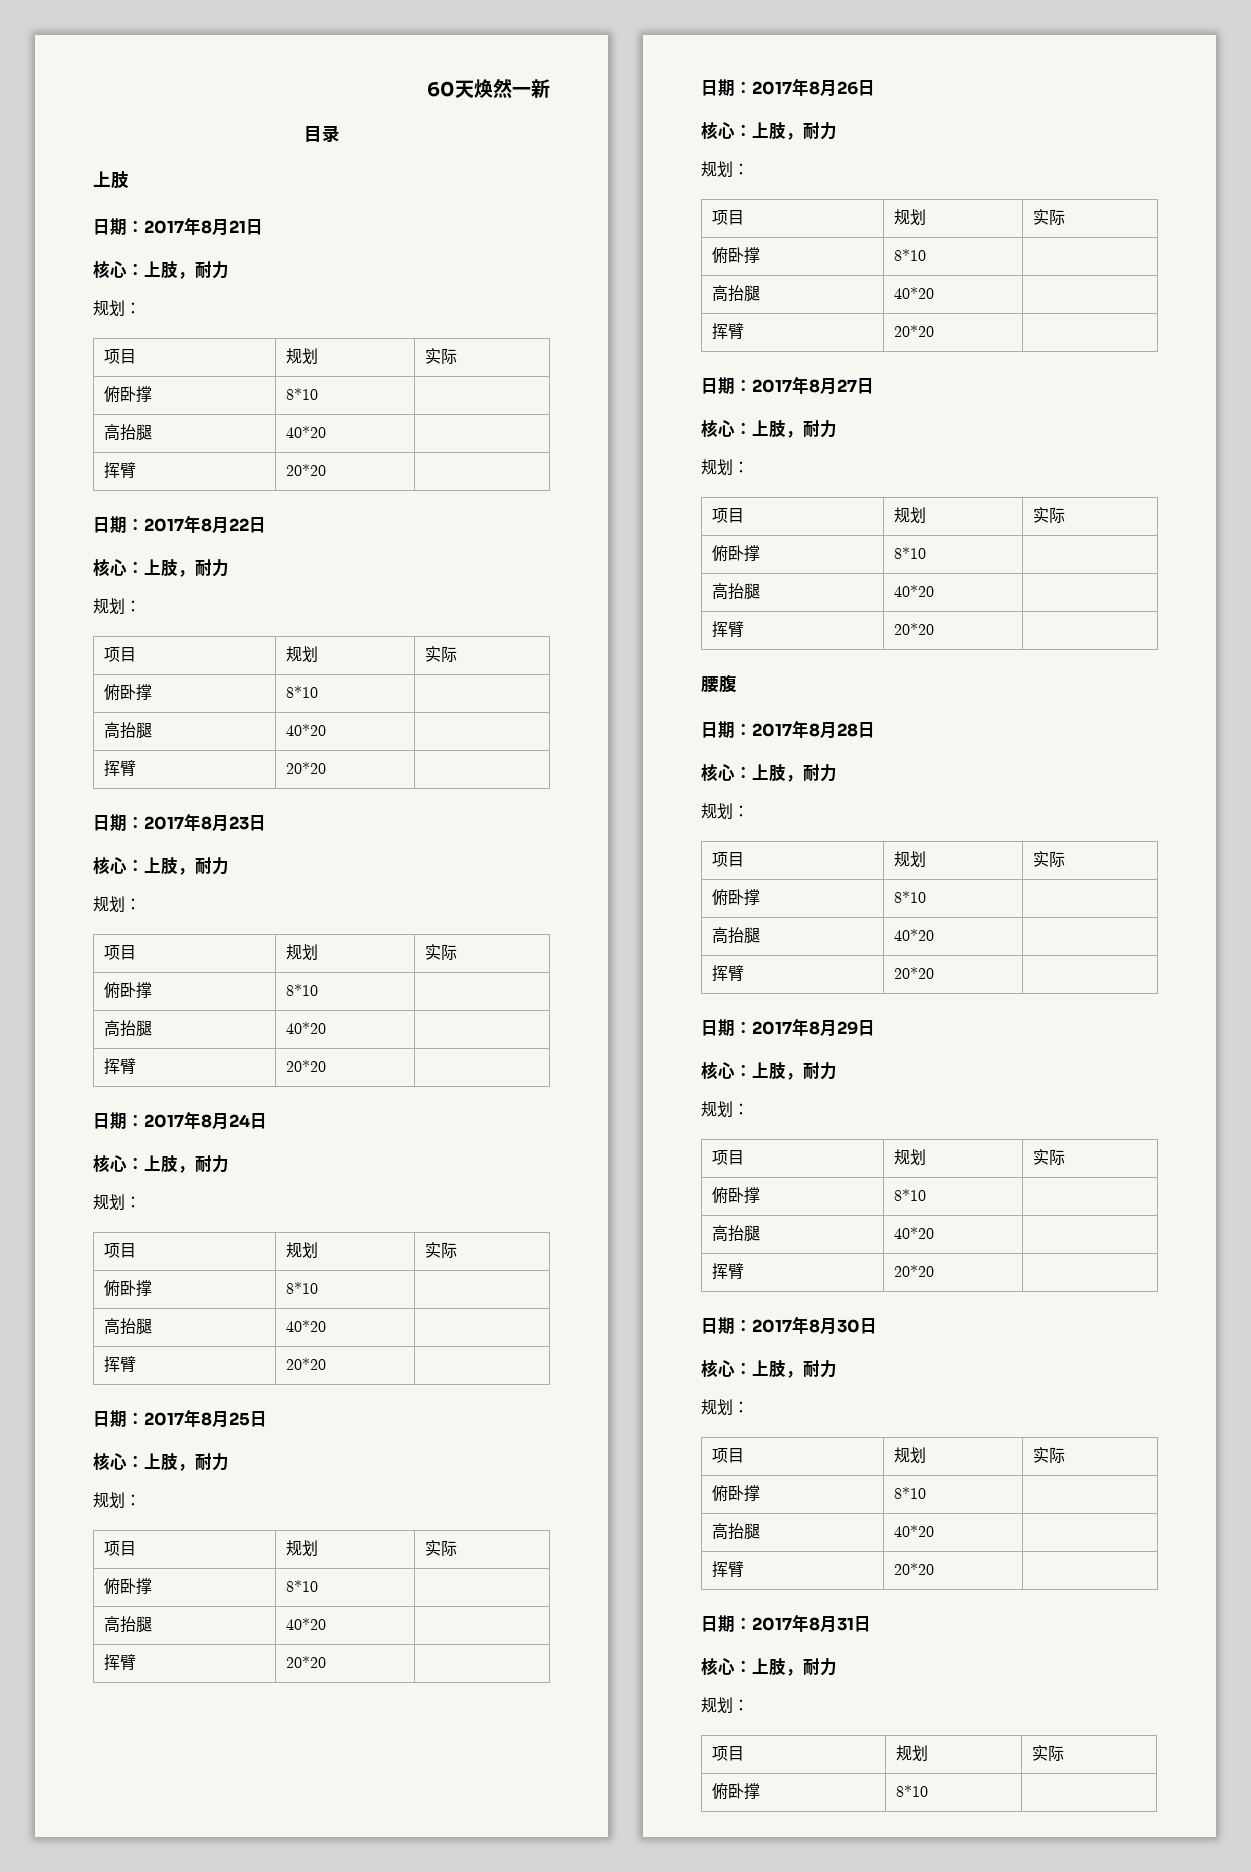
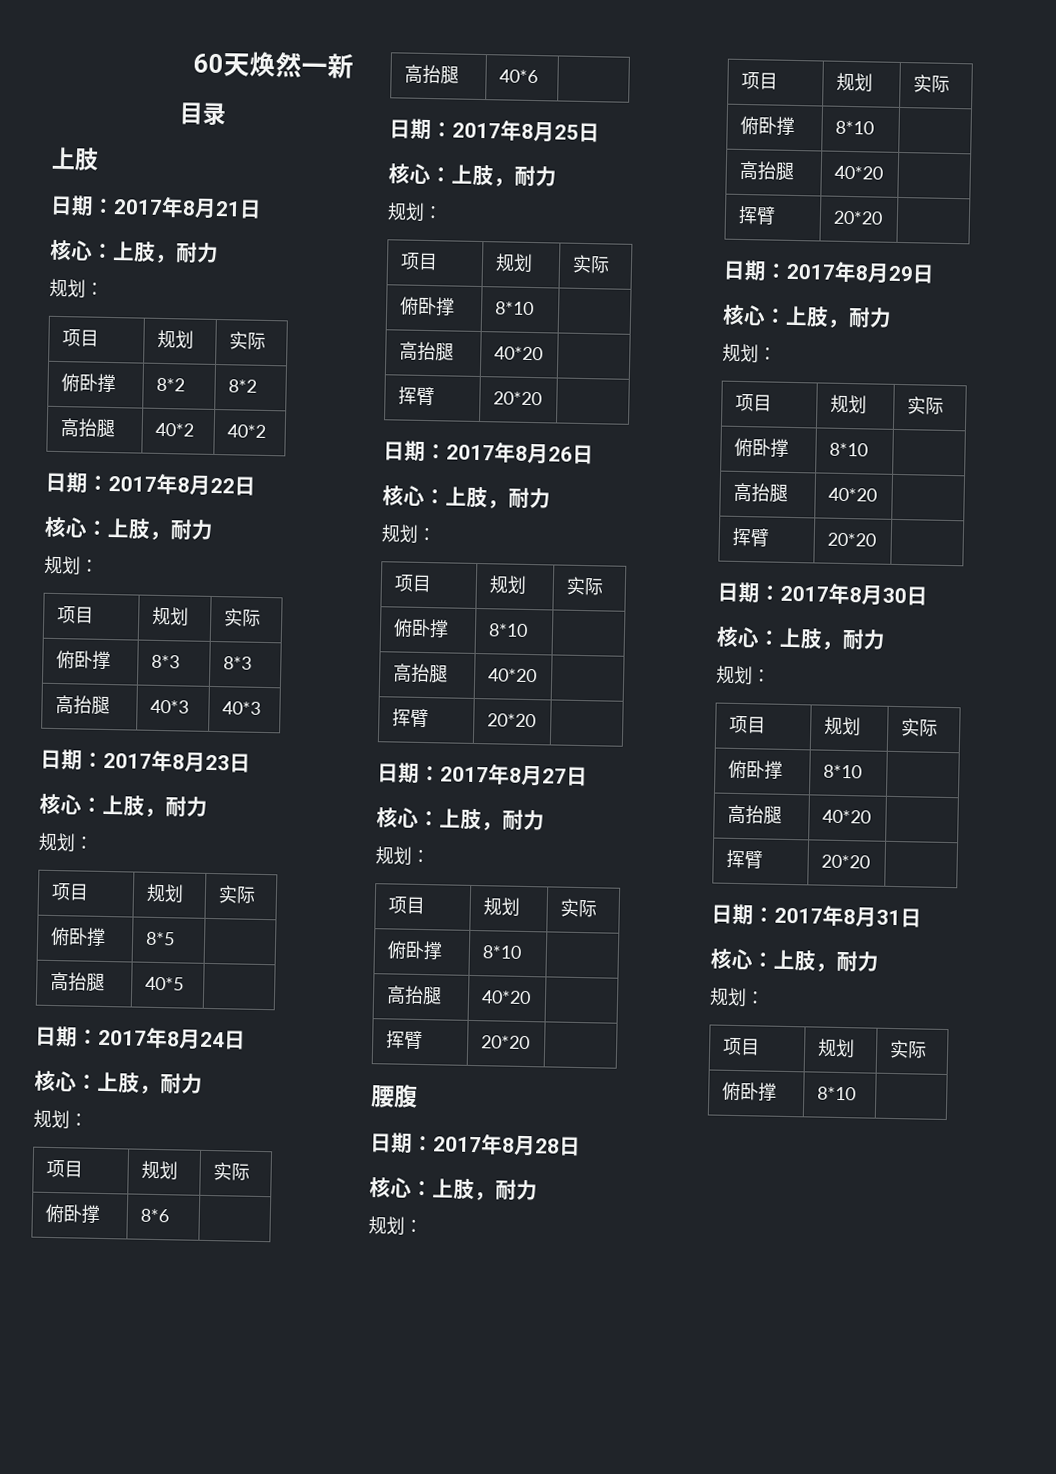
[285,388,318,400] [103,424,152,441] [285,426,326,438] [103,462,136,479] [285,464,326,476] 8*10 | // 高抬腿 | 40*20 | // 挥臂 | 20*20 | -> [156,377,186,392] [228,379,258,393] [60,418,116,439] [155,422,195,437] [227,424,267,438] 8*2 | 8*2 // 高抬腿 | 40*2 | 40*2
[285,686,318,698] [103,722,152,739] [285,724,326,736] [103,760,136,777] [285,762,326,774] 8*10 | // 高抬腿 | 40*20 | // 挥臂 | 20*20 | -> [151,654,181,669] [223,656,253,670] [55,695,111,716] [150,699,190,714] [222,701,262,715] 8*3 | 8*3 // 高抬腿 | 40*3 | 40*3
[285,984,318,996] [103,1020,152,1037] [285,1022,326,1034] [103,1058,136,1075] [285,1060,326,1072] 8*10 | // 高抬腿 | 40*20 | // 挥臂 | 20*20 -> [145,931,176,946] [50,971,106,993] [145,976,185,991] 8*5 | // 高抬腿 | 40*5
[285,1282,318,1294] [103,1318,152,1335] [285,1320,326,1332] [103,1356,136,1373] [285,1358,326,1370] 8*10 | // 高抬腿 | 40*20 | // 挥臂 | 20*20 -> [140,1208,170,1223] [404,64,460,85] [499,69,539,84] 8*6 | // 高抬腿 | 40*6

